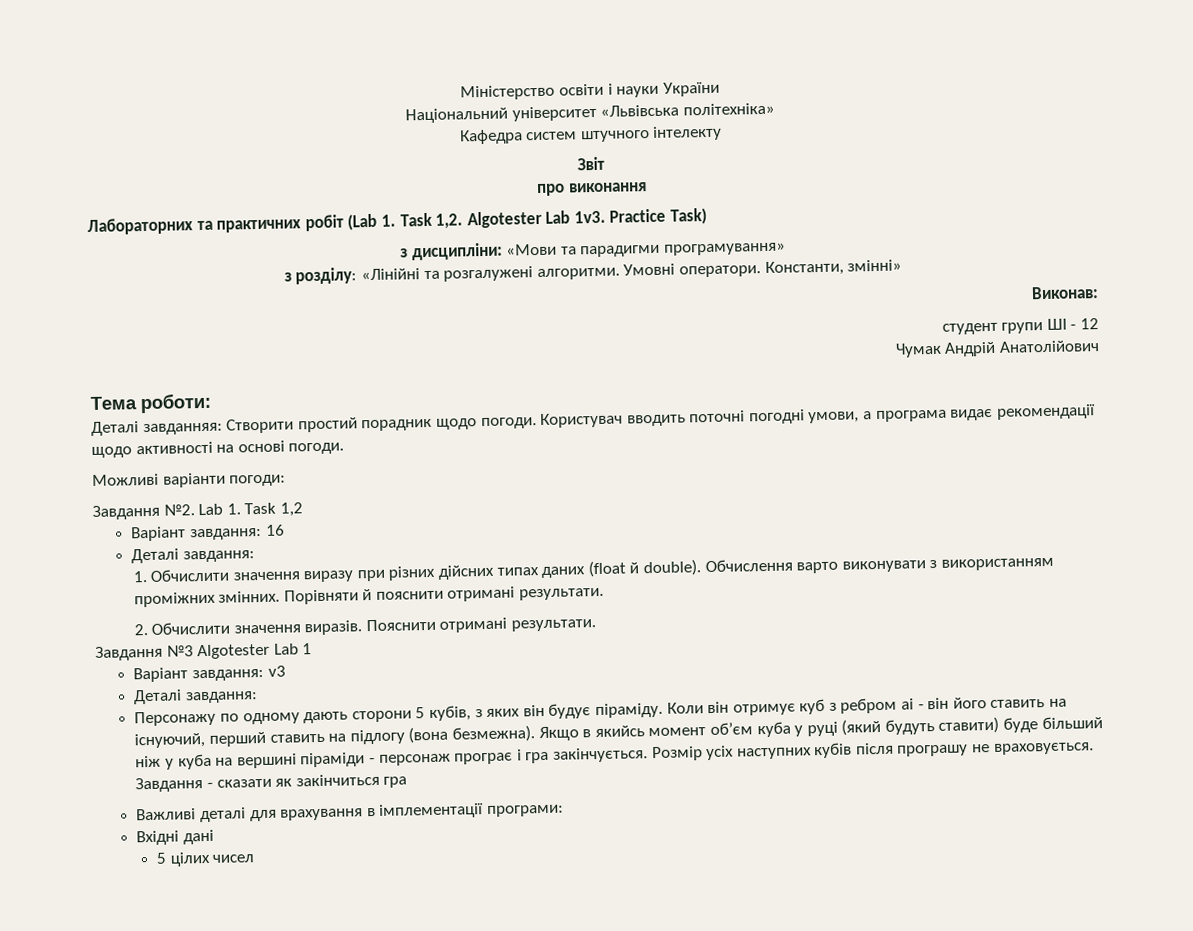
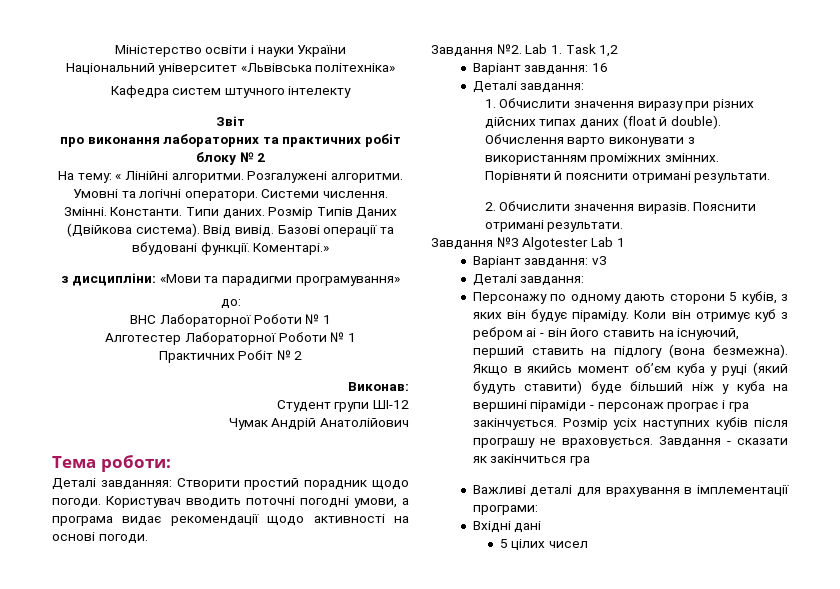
[87,217,193,236] // Лабораторних -> [163,134,260,147] лабораторних
[347,207,708,231] (Lab 1. Task 1,2. Algotester Lab 1v3. Practice Task) -> [195,152,266,165] [58,171,403,183] [72,189,389,201] [63,207,398,219] [67,223,394,237] [131,242,330,255] блоку № 2 // На тему: « Лінійні алгоритми. Розгалужені алгоритми. Умовні та логічні оператори. Системи числення. Змінні. Константи. Типи даних. Розмір Типів Даних (Двійкова система). Ввід вивід. Базові операції та вбудовані функції. Коментарі.»
[283,259,903,285] [1031,286,1099,300] [941,318,1099,335] з розділу: «Лінійні та розгалужені алгоритми. Умовні оператори. Константи, змінні» // Виконав: // студент групи ШІ - 12 -> [220,299,241,309] [130,314,331,327] [105,332,356,345] [158,350,303,363] [348,382,409,391] [276,400,409,412] до: // ВНС Лабораторної Роботи № 1 // Алготестер Лабораторної Роботи № 1 // Практичних Робіт № 2 // Виконав: // Студент групи ШІ-12
[92,472,287,488] // Можливі варіанти погоди: -> (148, 539) none

